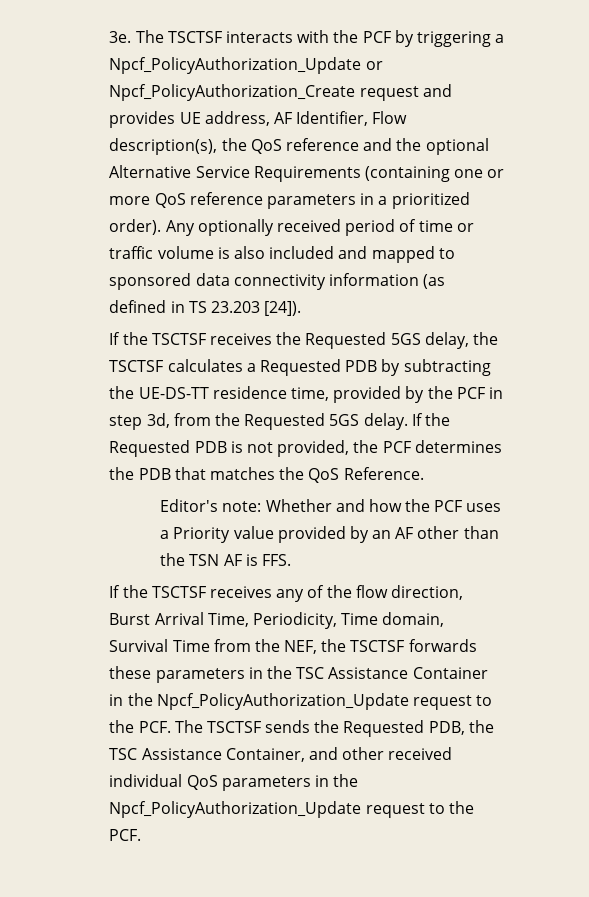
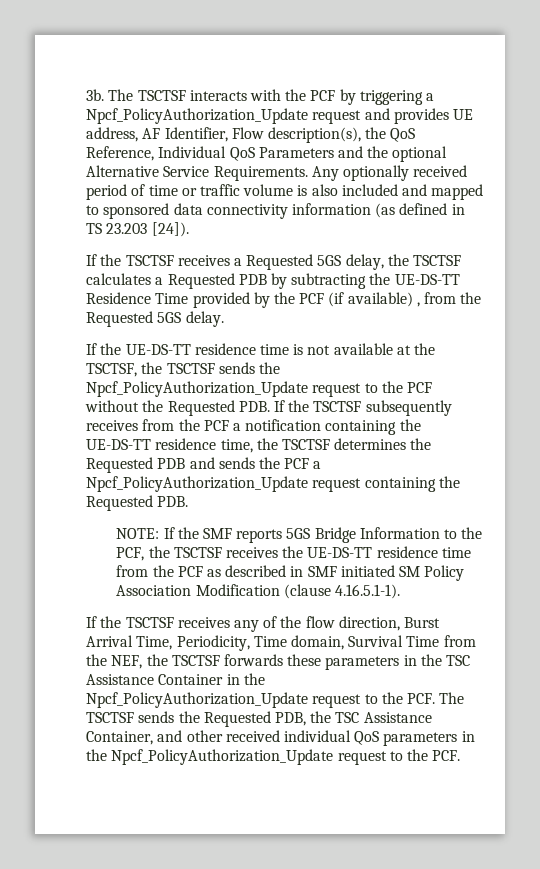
[109,31,132,43] 3e. -> [86,89,105,101] 3b.
[365,61,383,70] [109,84,356,101] or Npcf_PolicyAuthorization_Create -> (309, 116) none
[285,138,359,151] reference -> [86,146,334,161] Reference, Individual QoS Parameters
[253,166,505,182] [109,192,470,209] [109,219,162,235] Requirements (containing one or more QoS reference parameters in a prioritized order). -> [213,166,308,181] Requirements.
[276,332,302,345] the -> [233,258,242,266] a
[212,386,329,401] residence time, -> [86,292,189,304] Residence Time
[488,387,503,399] [109,413,170,430] in step 3d, -> [328,292,420,307] (if available) ,
[411,413,450,426] [109,440,502,457] [109,467,424,483] [160,499,502,512] [160,526,499,543] [160,553,291,566] If the Requested PDB is not provided, the PCF determines the PDB that matches the QoS Reference. // Editor's note: Whether and how the PCF uses a Priority value provided by an AF other than the TSN AF is FFS. -> [86,343,435,355] [86,362,280,377] [86,381,432,397] [85,400,452,416] [86,419,421,435] [86,438,432,453] [86,457,322,473] [86,476,460,492] [86,495,189,511] [116,527,483,543] [116,546,471,561] [116,565,465,581] [116,584,400,599] // If the UE-DS-TT residence time is not available at the TSCTSF, the TSCTSF sends the Npcf_PolicyAuthorization_Update request to the PCF without the Requested PDB. If the TSCTSF subsequently receives from the PCF a notification containing the UE-DS-TT residence time, the TSCTSF determines the Requested PDB and sends the PCF a Npcf_PolicyAuthorization_Update request containing the Requested PDB. // NOTE: If the SMF reports 5GS Bridge Information to the PCF, the TSCTSF receives the UE-DS-TT residence time from the PCF as described in SMF initiated SM Policy Association Modification (clause 4.16.5.1-1).

